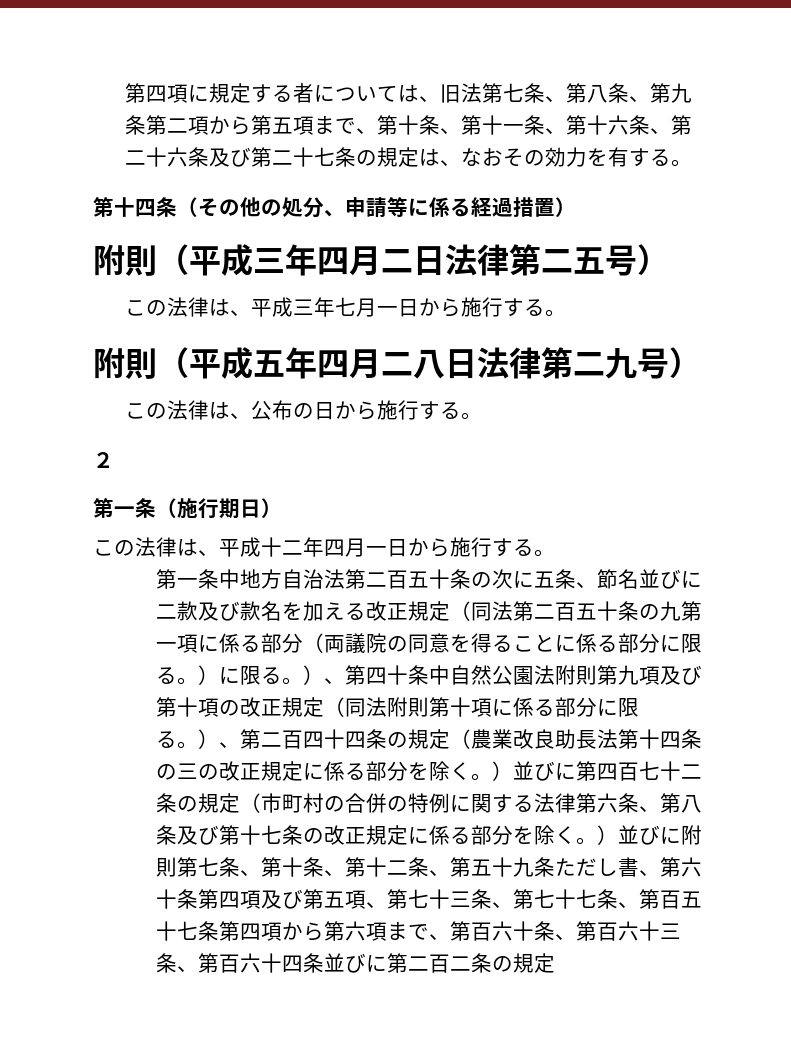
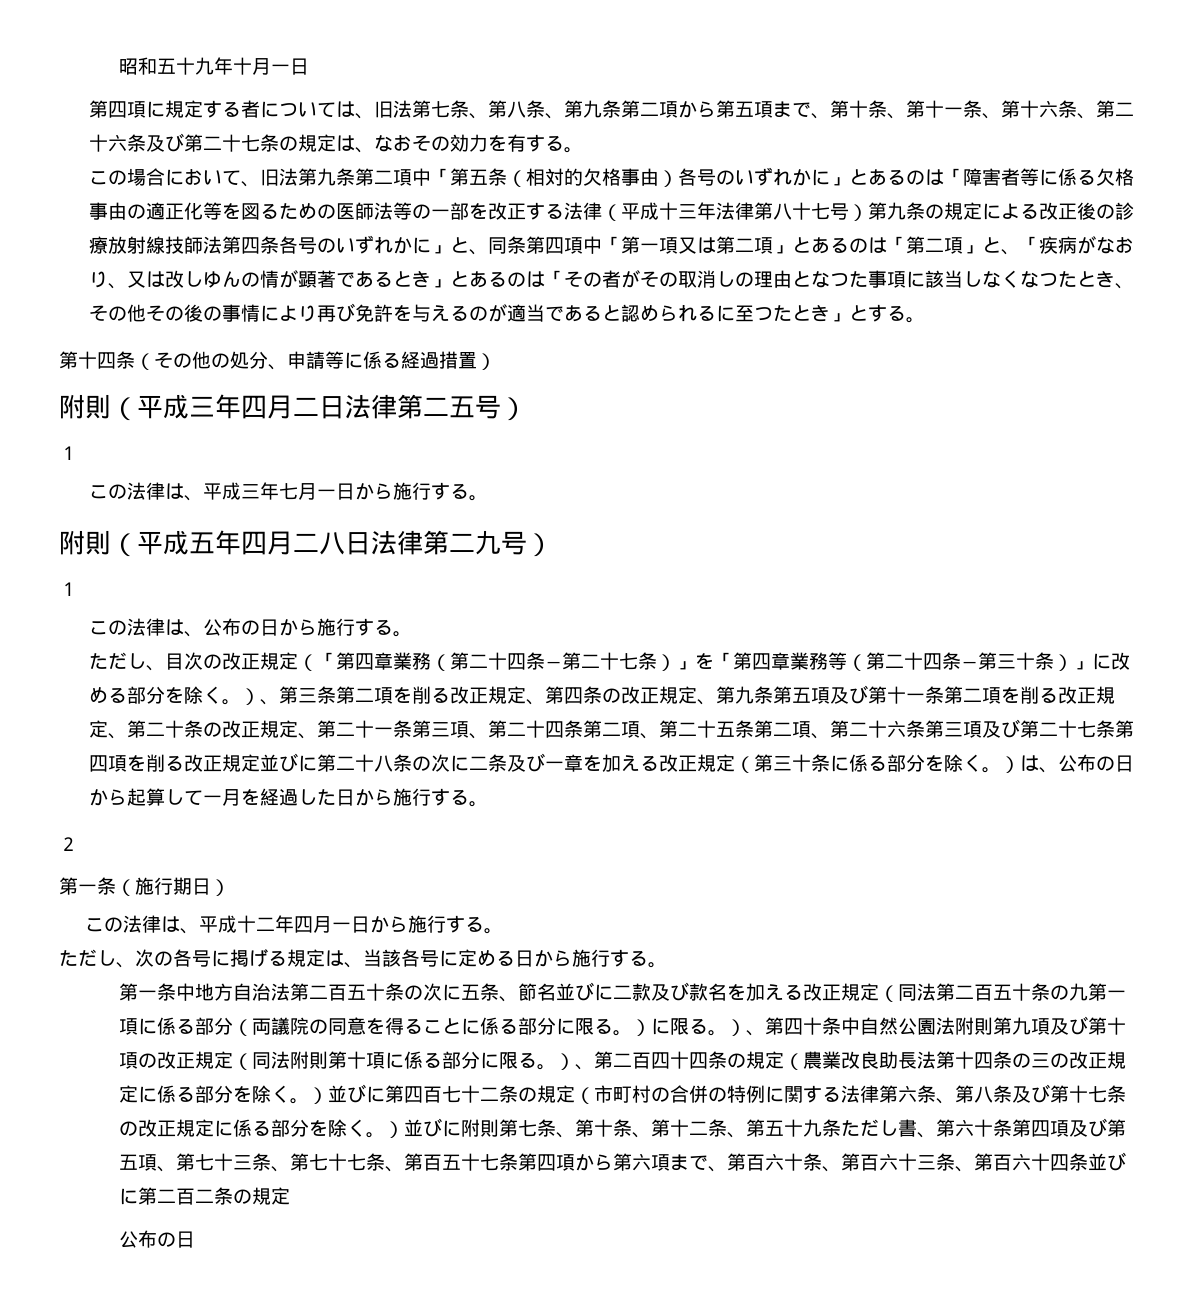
(124, 93) none -> [119,57,310,75] 昭和五十九年十月一日 //
(692, 163) none -> [89,167,1135,187] [89,202,1135,221] [89,235,1135,255] [89,270,1135,289] [89,303,926,323] // この場合において、旧法第九条第二項中「第五条（相対的欠格事由）各号のいずれかに」とあるのは「障害者等に係る欠格事由の適正化等を図るための医師法等の一部を改正する法律（平成十三年法律第八十七号）第九条の規定による改正後の診療放射線技師法第四条各号のいずれかに」と、同条第四項中「第一項又は第二項」とあるのは「第二項」と、「疾病がなおり、又は改しゆんの情が顕著であるとき」とあるのは「その者がその取消しの理由となつた事項に該当しなくなつたとき、その他その後の事情により再び免許を与えるのが適当であると認められるに至つたとき」とする。
(669, 259) none -> [59,446,78,460] // １
(701, 362) none -> [59,582,78,596] // １
(482, 416) none -> [89,652,1131,671] [89,685,1116,705] [89,719,1135,739] [89,753,1135,773] [89,788,489,807] // ただし、目次の改正規定（「第四章業務（第二十四条―第二十七条）」を「第四章業務等（第二十四条―第三十条）」に改める部分を除く。）、第三条第二項を削る改正規定、第四条の改正規定、第九条第五項及び第十一条第二項を削る改正規定、第二十条の改正規定、第二十一条第三項、第二十四条第二項、第二十五条第二項、第二十六条第三項及び第二十七条第四項を削る改正規定並びに第二十八条の次に二条及び一章を加える改正規定（第三十条に係る部分を除く。）は、公布の日から起算して一月を経過した日から施行する。
(555, 553) none -> [59,949,667,968] // ただし、次の各号に掲げる規定は、当該各号に定める日から施行する。
(555, 963) none -> [119,1230,196,1248] // 公布の日

